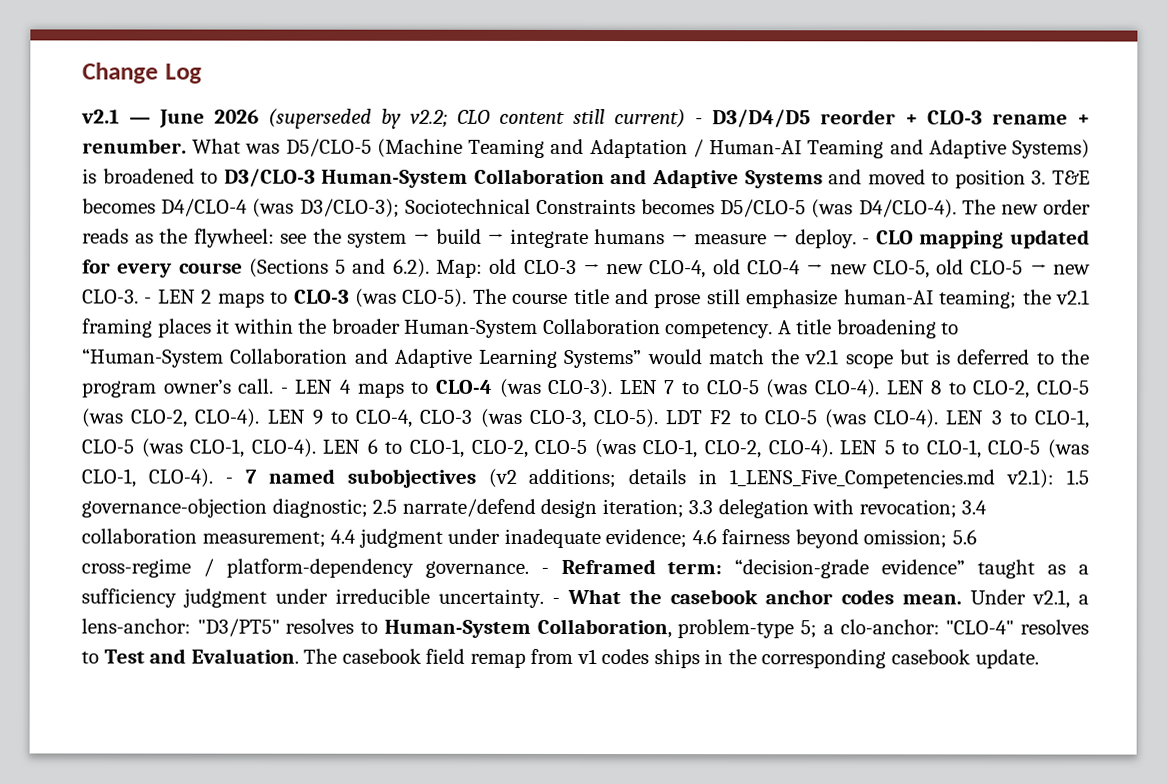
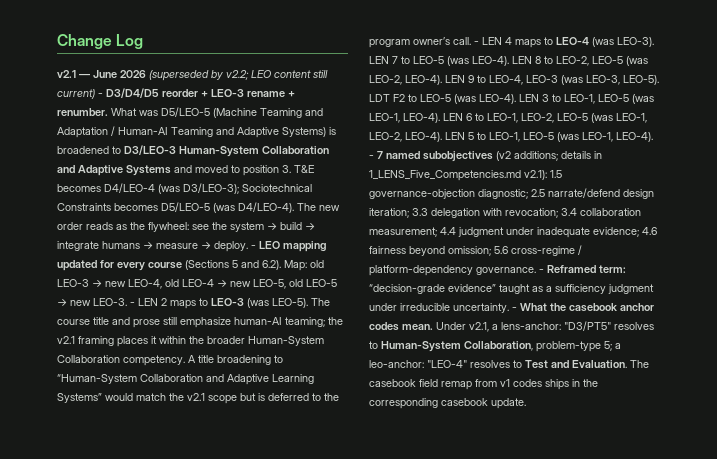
[457,109,491,124] CLO -> [251,70,271,78] LEO
[927,110,983,125] CLO-3 -> [211,89,244,97] LEO-3
[285,138,372,157] D5/CLO-5 -> [161,107,210,117] D5/LEO-5
[223,168,316,187] D3/CLO-3 -> [124,145,176,155] D3/LEO-3
[161,198,957,219] D4/CLO-4 (was D3/CLO-3); Sociotechnical Constraints becomes D5/CLO-5 (was D4/CLO-4). -> [104,183,312,194] [57,202,294,213] D4/LEO-4 (was D3/LEO-3); Sociotechnical Constraints becomes D5/LEO-5 (was D4/LEO-4).
[875,230,914,245] CLO -> [259,241,280,249] LEO
[523,259,1092,279] [82,289,139,304] CLO-3 → new CLO-4, old CLO-4 → new CLO-5, old CLO-5 → new CLO-3. -> [57,279,337,289] [57,298,127,306] LEO-3 → new LEO-4, old LEO-4 → new LEO-5, old LEO-5 → new LEO-3.
[293,288,468,308] CLO-3 (was CLO-5). -> [211,298,308,308] LEO-3 (was LEO-5).
[434,378,1090,399] [81,408,1090,429] [81,438,1089,459] [81,468,213,488] CLO-4 (was CLO-3). LEN 7 to CLO-5 (was CLO-4). LEN 8 to CLO-2, CLO-5 (was CLO-2, CLO-4). LEN 9 to CLO-4, CLO-3 (was CLO-3, CLO-5). LDT F2 to CLO-5 (was CLO-4). LEN 3 to CLO-1, CLO-5 (was CLO-1, CLO-4). LEN 6 to CLO-1, CLO-2, CLO-5 (was CLO-1, CLO-2, CLO-4). LEN 5 to CLO-1, CLO-5 (was CLO-1, CLO-4). -> [556,37,654,47] [369,56,648,66] [369,75,659,85] [369,94,654,104] [369,113,647,123] [369,132,653,142] LEO-4 (was LEO-3). LEN 7 to LEO-5 (was LEO-4). LEN 8 to LEO-2, LEO-5 (was LEO-2, LEO-4). LEN 9 to LEO-4, LEO-3 (was LEO-3, LEO-5). LDT F2 to LEO-5 (was LEO-4). LEN 3 to LEO-1, LEO-5 (was LEO-1, LEO-4). LEN 6 to LEO-1, LEO-2, LEO-5 (was LEO-1, LEO-2, LEO-4). LEN 5 to LEO-1, LEO-5 (was LEO-1, LEO-4).
[839,619,1015,635] clo-anchor: "CLO-4" -> [369,360,467,368] leo-anchor: "LEO-4"

